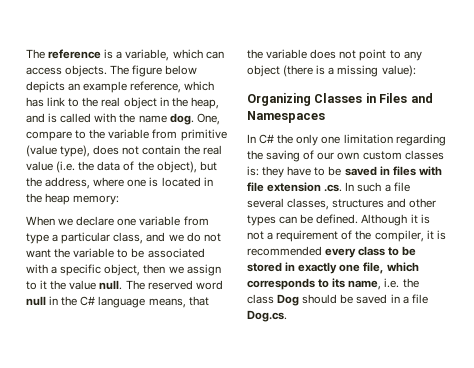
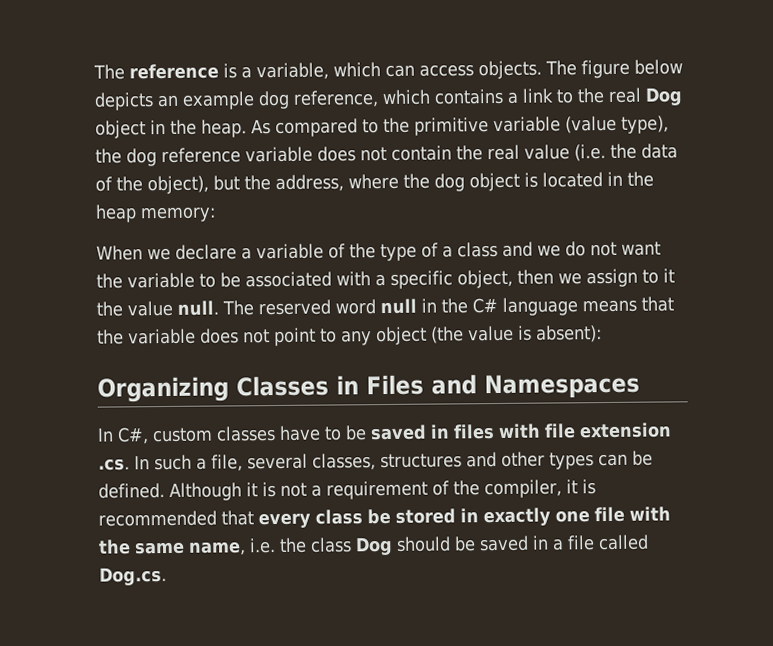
(128, 87) none -> [258,90,290,110] dog
[26,97,44,107] has -> [434,88,519,105] contains a
(121, 102) none -> [645,87,683,106] Dog
[190,97,219,109] [26,113,220,125] [26,129,227,141] [26,145,91,157] heap, and is called with the name dog. One, compare to the variable from primitive (value type), -> [201,115,669,138] [95,146,313,167] heap. As compared to the primitive variable (value type), the dog reference variable
[127,179,147,187] one -> [403,172,520,192] the dog object
[117,216,209,226] [26,232,144,244] one variable from type a particular class, -> [241,241,498,262] a variable of the type of a class
[148,298,186,308] means, -> [582,299,637,313] means
[283,65,416,77] (there is a missing value): -> [431,325,602,344] (the value is absent):
[259,134,446,146] [247,150,444,162] [247,166,285,178] C# the only one limitation regarding the saving of our own custom classes is: they -> [117,426,276,445] C#, custom classes
[393,182,410,192] file -> [211,454,243,472] file,
(322, 251) none -> [221,510,254,526] that
[388,247,400,256] to -> (363, 517) none
[363,262,419,274] [247,278,346,290] file, which corresponds to its -> [594,506,671,523] [98,539,185,555] file with the same
(428, 299) none -> [598,534,649,551] called

